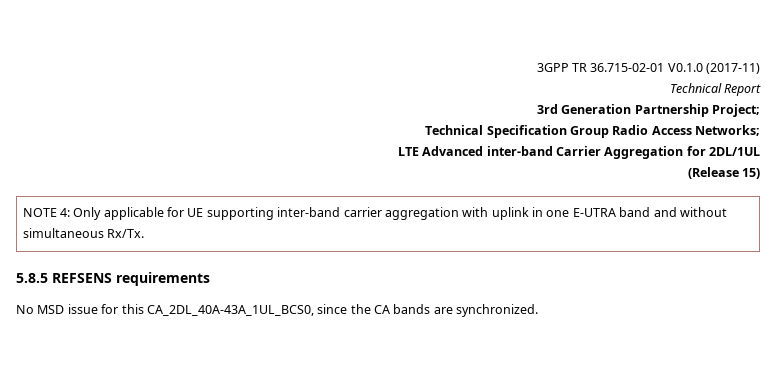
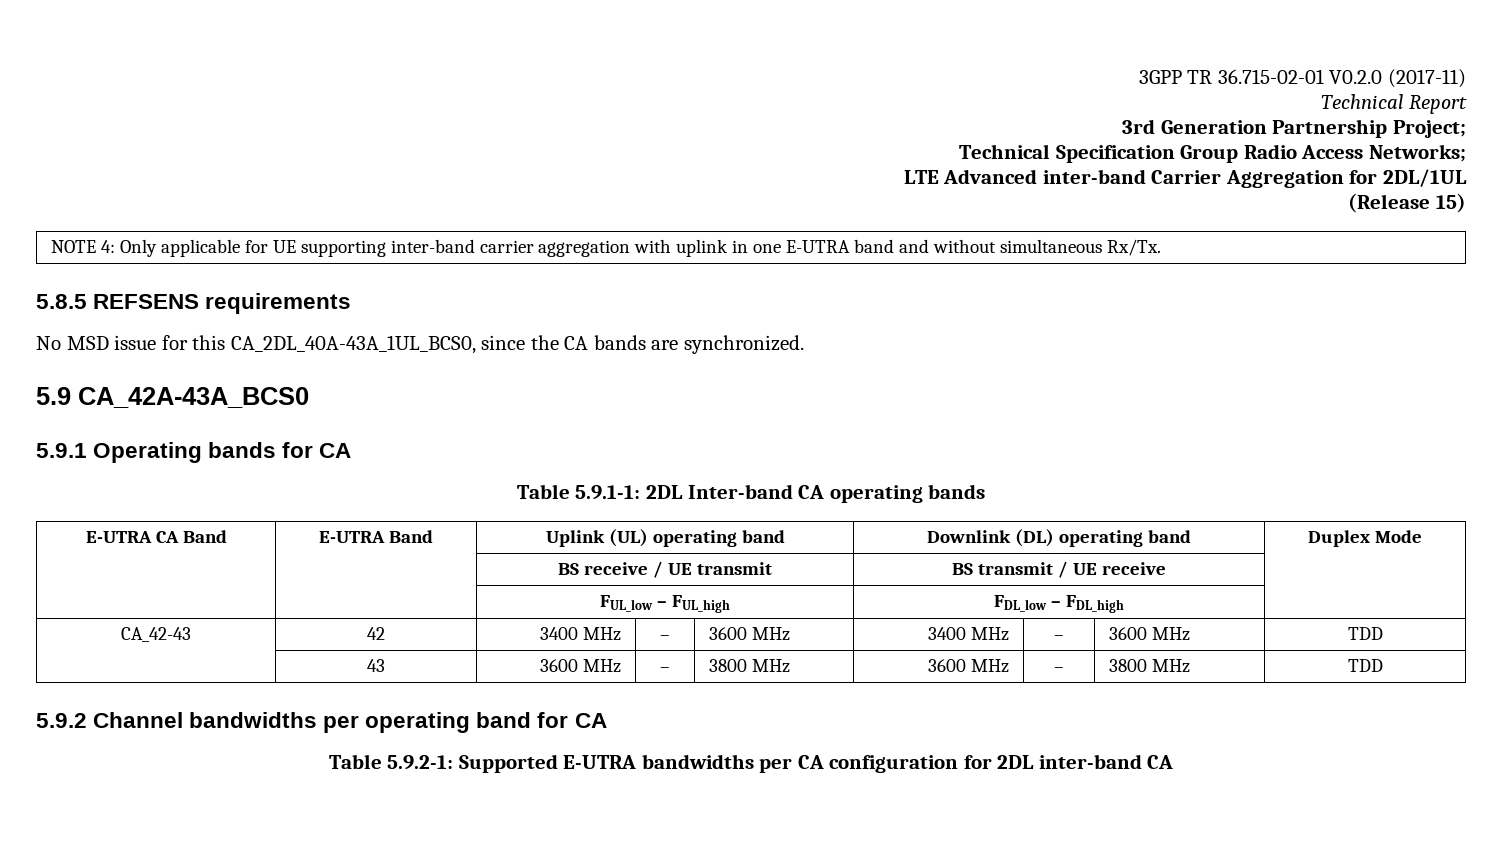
[667,63,703,72] V0.1.0 -> [1329,70,1383,84] V0.2.0
(539, 310) none -> [36,387,309,408] [36,442,352,463] [516,484,986,503] [85,530,227,543] [319,530,433,543] [545,529,785,547] [927,529,1191,547] [1308,530,1422,547] [558,561,772,578] [952,561,1166,578] [600,595,730,613] [994,595,1124,613] [121,627,191,642] [367,627,385,640] [540,627,622,641] [660,635,670,640] [708,627,790,641] [928,627,1010,641] [1054,635,1064,640] [1108,627,1190,641] [1347,627,1383,640] [367,659,385,672] [540,659,622,673] [660,667,670,672] [708,659,790,673] [928,659,1010,673] [1054,667,1064,672] [1108,659,1190,673] [1347,659,1383,672] [36,712,607,733] [328,754,1174,773] // 5.9 CA_42A-43A_BCS0 // 5.9.1 Operating bands for CA // Table 5.9.1-1: 2DL Inter-band CA operating bands // E-UTRA CA Band | E-UTRA Band | Uplink (UL) operating band | Downlink (DL) operating band | Duplex Mode // | | BS receive / UE transmit | BS transmit / UE receive | // | | FUL_low – FUL_high | FDL_low – FDL_high | // CA_42-43 | 42 | 3400 MHz | – | 3600 MHz | 3400 MHz | – | 3600 MHz | TDD // | 43 | 3600 MHz | – | 3800 MHz | 3600 MHz | – | 3800 MHz | TDD // 5.9.2 Channel bandwidths per operating band for CA // Table 5.9.2-1: Supported E-UTRA bandwidths per CA configuration for 2DL inter-band CA

